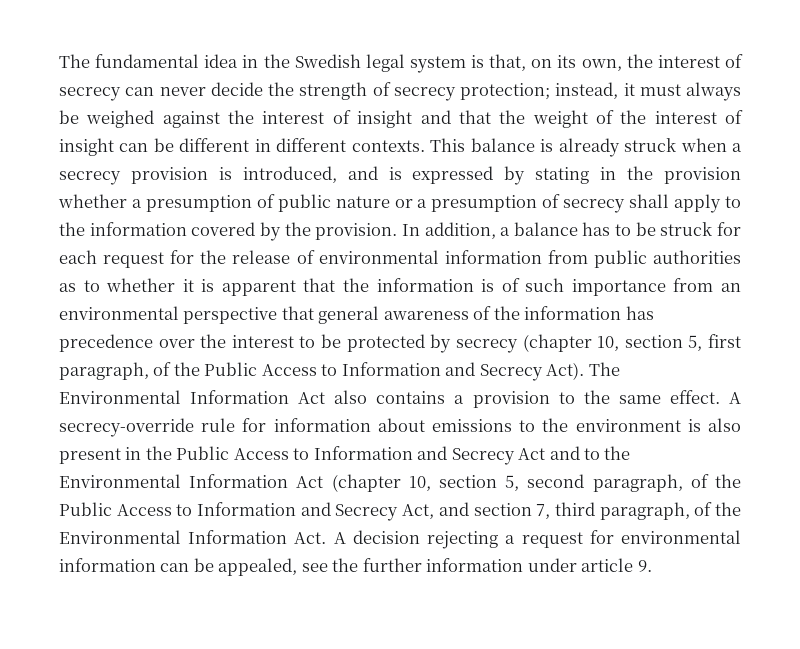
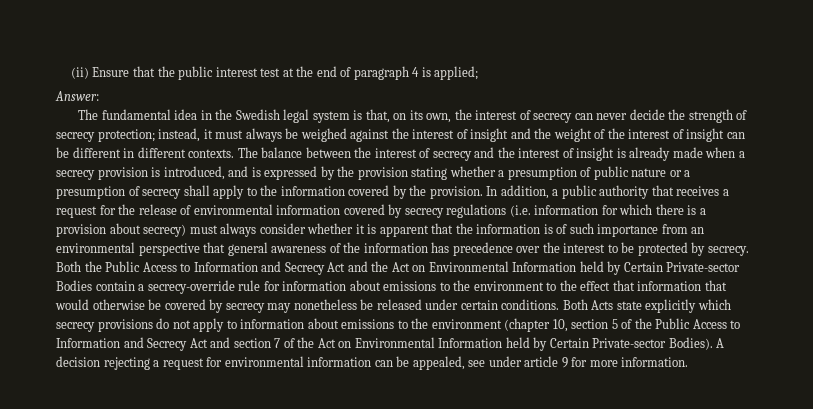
(59, 61) none -> [70,66,479,80] [55,91,99,101] (ii) Ensure that the public interest test at the end of paragraph 4 is applied; // Answer: //
[458,110,491,124] that -> (531, 133) none
[430,138,535,152] This balance -> [237,147,615,161] The balance between the interest of secrecy and the interest of insight
[624,138,677,152] struck -> [672,147,703,158] made
[535,167,617,184] stating in -> (335, 173) none
(742, 175) none -> [411,167,448,180] stating
[513,222,741,236] [59,250,97,264] balance has to be struck for each -> [561,185,729,199] public authority that receives a
[547,250,742,268] [59,280,100,292] from public authorities as to -> [343,204,706,218] [56,223,306,237] covered by secrecy regulations (i.e. information for which there is a provision about secrecy) must always consider
[455,334,742,353] [59,362,620,381] [59,390,741,408] secrecy (chapter 10, section 5, first paragraph, of the Public Access to Information and Secrecy Act). The Environmental Information Act also contains a provision to the same effect. A -> [707,246,749,256] [56,261,741,275] [56,280,145,291] secrecy. Both the Public Access to Information and Secrecy Act and the Act on Environmental Information held by Certain Private-sector Bodies contain a
[687,418,742,432] [59,446,631,465] [59,474,742,492] [59,502,742,521] [59,530,327,544] is also present in the Public Access to Information and Secrecy Act and to the Environmental Information Act (chapter 10, section 5, second paragraph, of the Public Access to Information and Secrecy Act, and section 7, third paragraph, of the Environmental Information Act. -> [546,280,727,291] [55,299,731,313] [56,318,741,332] [56,337,713,351] to the effect that information that would otherwise be covered by secrecy may nonetheless be released under certain conditions. Both Acts state explicitly which secrecy provisions do not apply to information about emissions to the environment (chapter 10, section 5 of the Public Access to Information and Secrecy Act and section 7 of the Act on Environmental Information held by Certain Private-sector Bodies).
[332,558,652,572] the further information under article 9. -> [488,356,689,368] under article 9 for more information.

